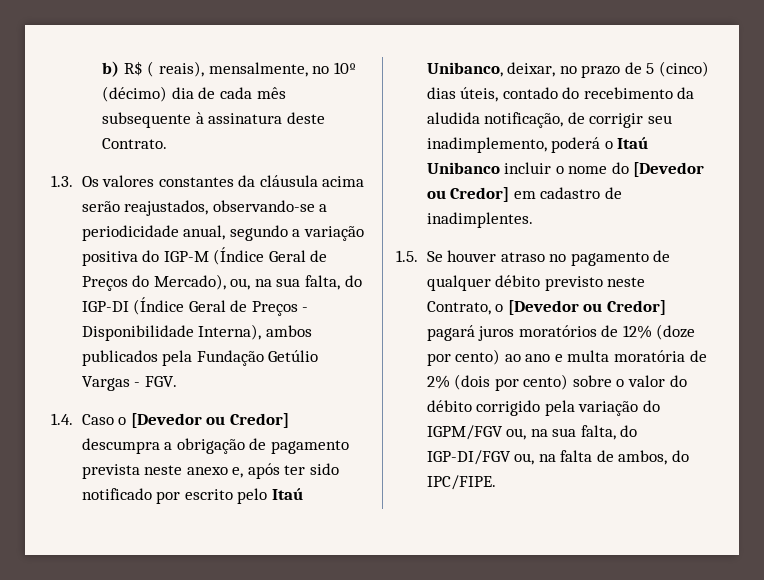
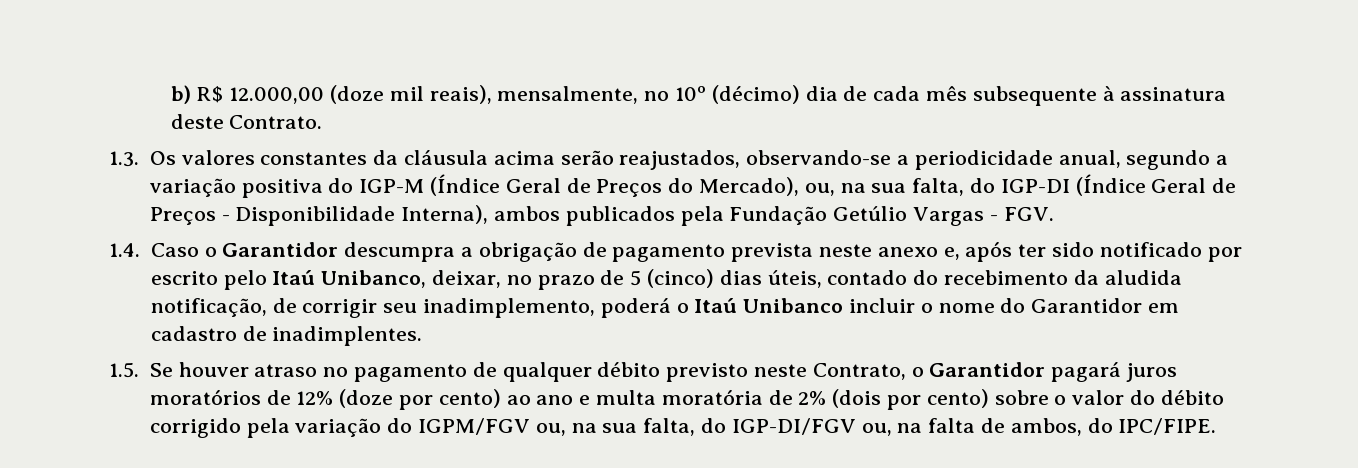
[147,61,155,77] ( -> [229,85,424,104] 12.000,00 (doze mil
[130,413,289,428] [Devedor ou Credor] -> [222,242,339,257] Garantidor
[633,162,705,177] [426,187,510,202] [Devedor ou Credor] -> [1031,298,1143,313] Garantidor
[507,300,666,315] [Devedor ou Credor] -> [929,362,1046,377] Garantidor

